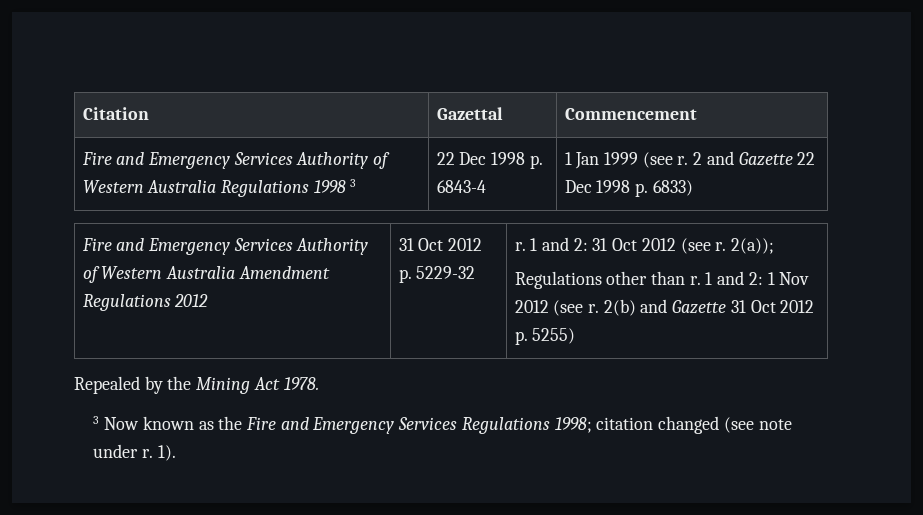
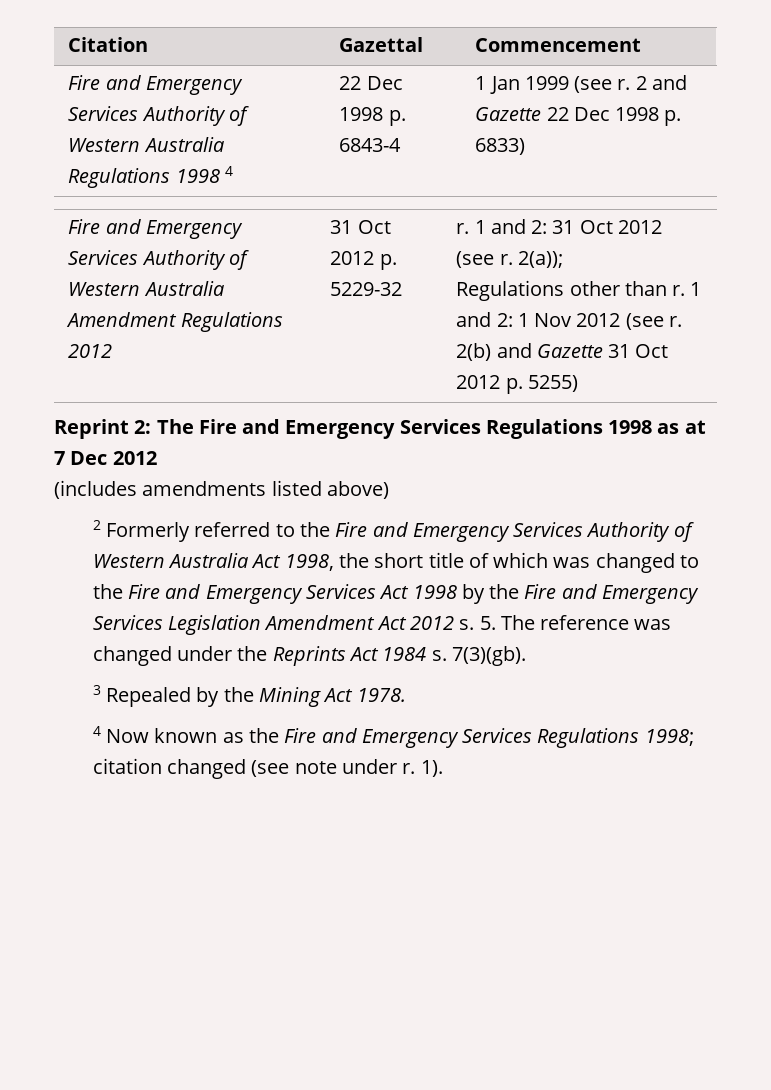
[350,179,357,187] 3 -> [224,166,233,176] 4
(576, 336) none -> [54,419,706,439] [54,451,157,465] [54,480,389,499] [92,520,694,542] [92,552,699,573] [92,584,699,604] [92,615,672,635] [92,646,526,666] [92,685,101,695] Reprint 2: The Fire and Emergency Services Regulations 1998 as at 7 Dec 2012 // (includes amendments listed above) // 2 Formerly referred to the Fire and Emergency Services Authority of Western Australia Act 1998, the short title of which was changed to the Fire and Emergency Services Act 1998 by the Fire and Emergency Services Legislation Amendment Act 2012 s. 5. The reference was changed under the Reprints Act 1984 s. 7(3)(gb). // 3
[93,416,100,424] 3 -> [92,726,101,736] 4

